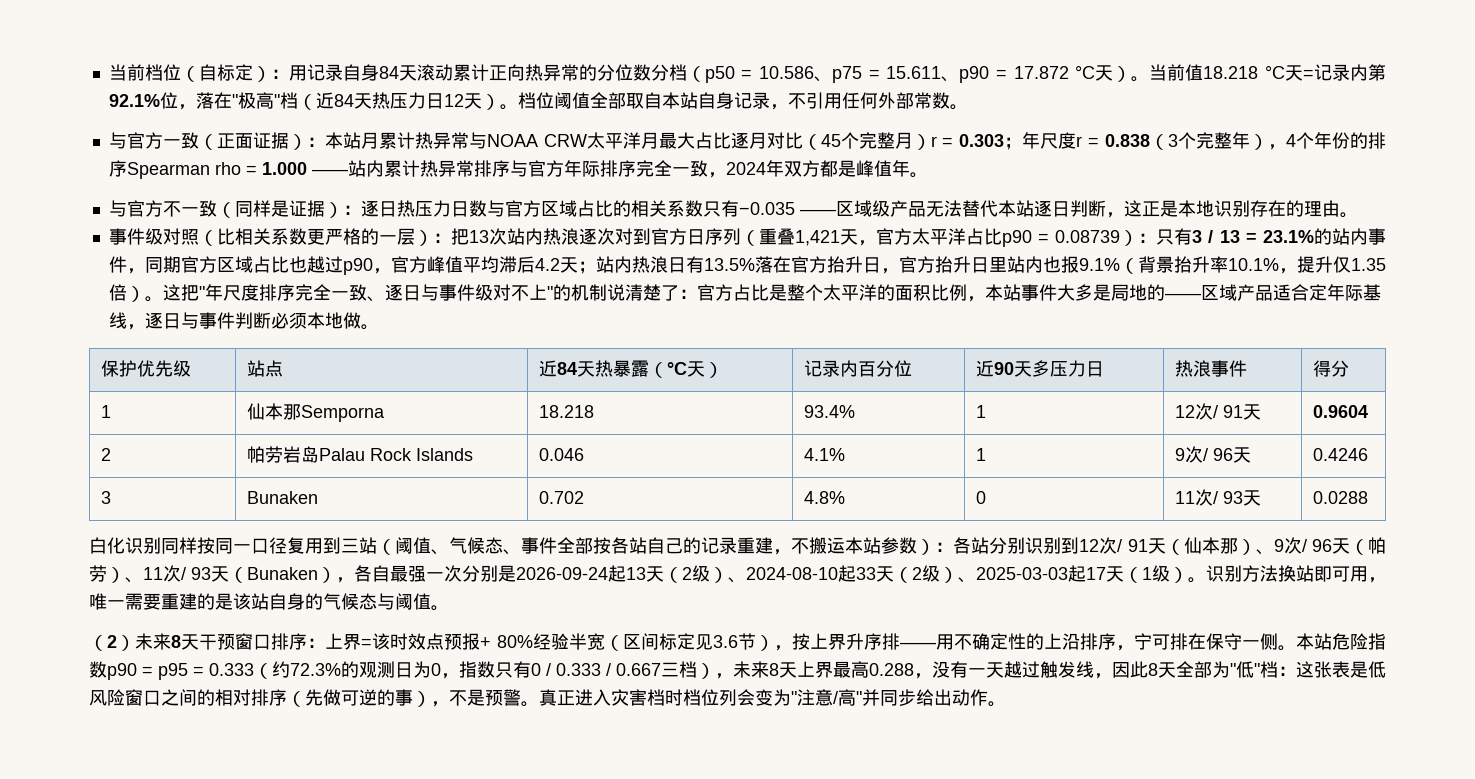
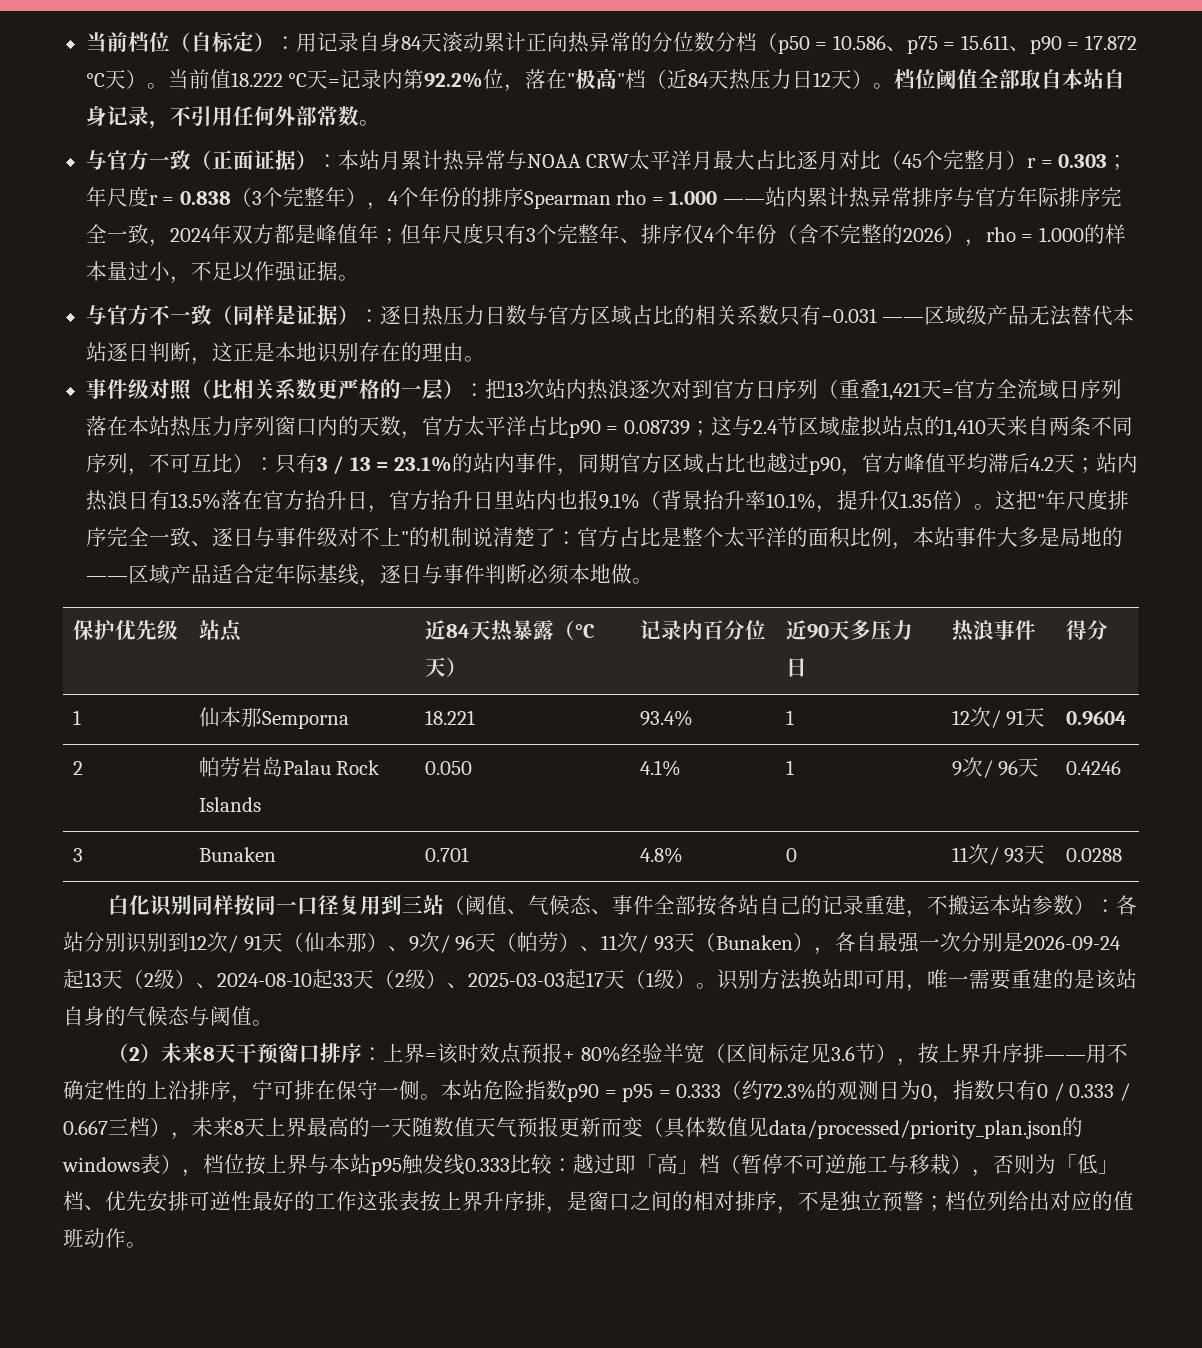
[1203,66,1259,79] 18.218 -> [230,72,283,87] 18.222
[108,94,160,107] 92.1% -> [424,72,484,88] 92.2%
(910, 168) none -> [378,223,1126,247] [85,261,338,284] ；但年尺度只有3个完整年、排序仅4个年份（含不完整的2026），rho = 1.000的样本量过小，不足以作强证据
[738,202,795,215] −0.035 -> [820,308,877,323] −0.031
(858, 237) none -> [941,379,1122,399] [85,416,401,437] =官方全流域日序列落在本站热压力序列窗口内的天数
(1121, 236) none -> [689,416,1133,438] [85,453,233,476] ；这与2.4节区域虚拟站点的1,410天来自两条不同序列，不可互比
[539,405,595,418] 18.218 -> [424,710,475,725] 18.221
[539,448,585,461] 0.046 -> [424,761,472,775] 0.050
[539,491,585,504] 0.702 -> [424,847,469,862] 0.701
[869,661,1386,679] [89,689,125,706] 0.288，没有一天越过触发线，因此8天全部为"低"档：这张表是低风险 -> [349,1117,1083,1139] [62,1154,1119,1177] [63,1191,588,1214] 的一天随数值天气预报更新而变（具体数值见data/processed/priority_plan.json的windows表），档位按上界与本站p95触发线0.333比较：越过即「高」档（暂停不可逆施工与移栽），否则为「低」档、优先安排可逆性最好的工作这张表按上界升序排，是
[287,689,952,707] （先做可逆的事），不是预警。真正进入灾害档时档位列会变为"注意/高"并同步给出 -> [777,1191,1134,1214] [63,1228,84,1248] ，不是独立预警；档位列给出对应的值班

